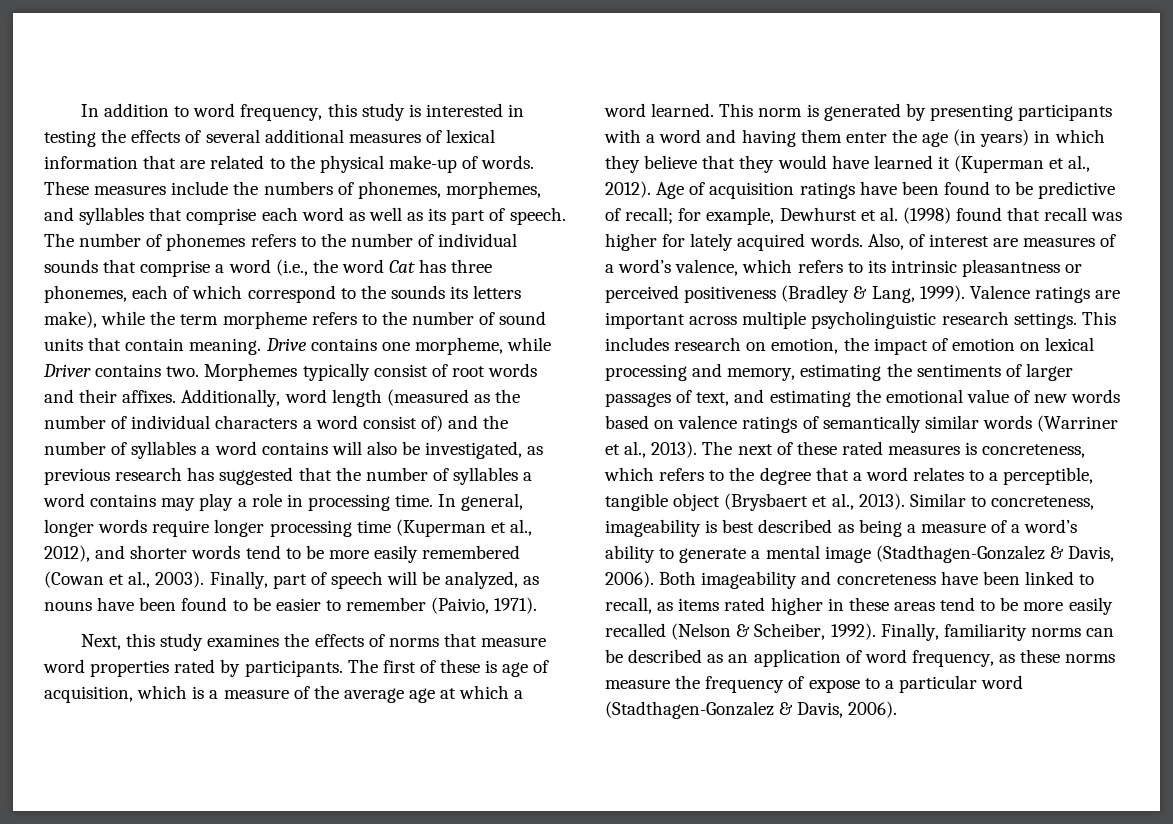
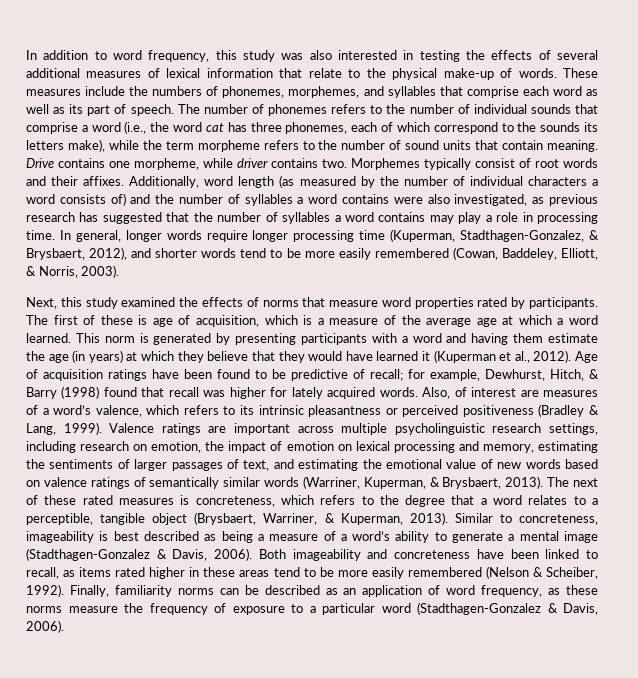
[408,104,421,117] is -> [281,50,332,60] was also
[180,155,265,169] are related -> [308,68,342,78] relate
[389,260,416,273] Cat -> [205,123,224,132] cat
[43,364,91,377] Driver -> [237,158,268,168] driver
[386,389,490,406] (measured as -> [279,175,375,188] (as measured by
[362,416,417,429] consist -> [59,194,106,204] consists
[331,441,421,455] will also be -> [393,194,450,204] were also
[395,519,533,537] (Kuperman et al., -> [390,229,600,242] [26,248,85,260] (Kuperman, Stadthagen-Gonzalez, & Brysbaert,
[44,571,540,589] [44,597,538,614] (Cowan et al., 2003). Finally, part of speech will be analyzed, as nouns have been found to be easier to remember (Paivio, 1971). -> [452,247,599,260] [26,265,120,278] (Cowan, Baddeley, Elliott, & Norris, 2003).
[207,634,280,647] examines -> [121,297,176,307] examined
[845,132,887,143] enter -> [547,333,598,343] estimate
[1034,130,1051,143] in -> [126,352,138,361] at
[779,207,898,221] Dewhurst et al. -> [485,369,599,381] [26,387,57,399] Dewhurst, Hitch, & Barry
[1013,311,1116,329] [605,337,669,351] settings. This includes -> [549,423,599,435] [26,441,76,453] settings, including
[1037,415,1119,432] [605,441,647,458] (Warriner et al., -> [302,476,502,489] (Warriner, Kuperman, & Brysbaert,
[724,493,854,511] (Brysbaert et al., -> [194,512,403,525] (Brysbaert, Warriner, & Kuperman,
[605,623,666,637] recalled -> [407,567,482,577] remembered
[808,679,860,693] expose -> [232,606,285,615] exposure

